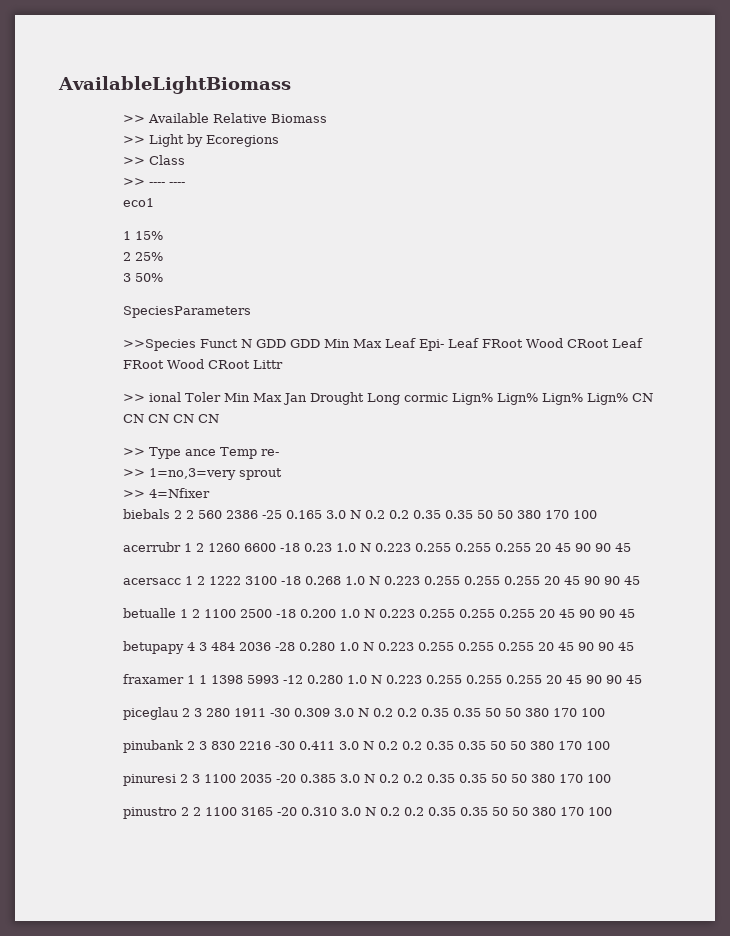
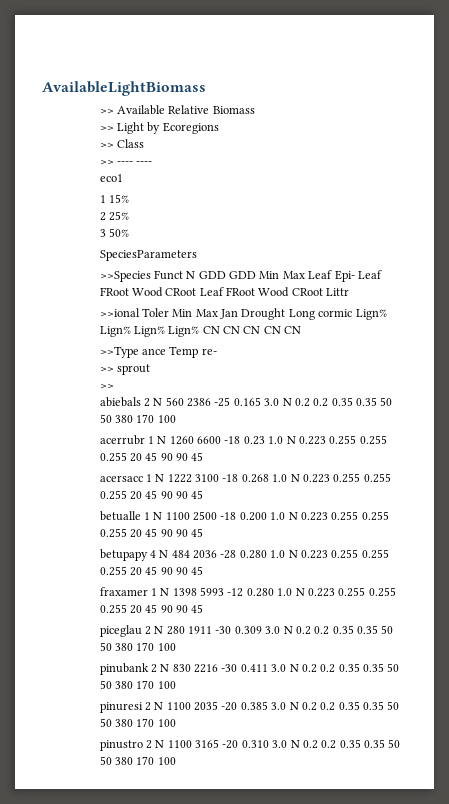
[123,392,182,402] >> ional -> [99,308,140,317] >>ional
[123,447,182,459] >> Type -> [99,346,139,358] >>Type
[149,468,237,480] 1=no,3=very -> (114, 369) none
[149,488,211,498] [123,509,195,519] 4=Nfixer // biebals 2 2 -> [99,397,163,407] // abiebals 2 N
[196,543,205,552] 2 -> [157,436,167,444] N
[197,576,206,585] 2 -> [155,474,165,482] N
[192,609,201,618] 2 -> [153,512,163,520] N
[199,642,208,651] 3 -> [159,550,169,558] N
[199,675,208,684] 1 -> [160,588,170,596] N
[194,708,203,717] 3 -> [154,626,164,634] N
[199,741,208,750] 3 -> [160,664,170,672] N
[192,774,201,783] 3 -> [154,702,164,710] N
[193,807,202,816] 2 -> [155,740,165,748] N

